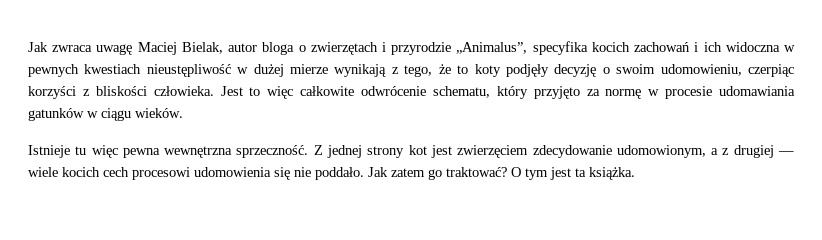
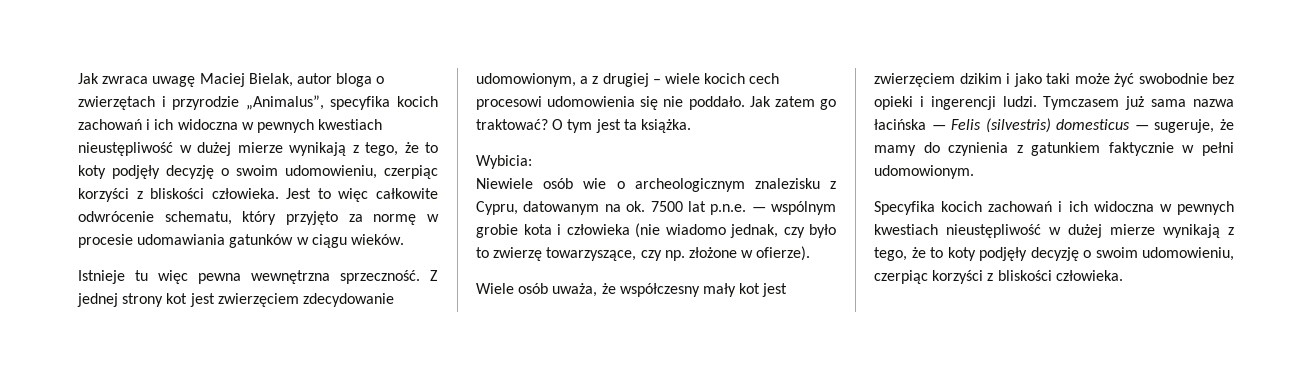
[777,151,794,155] — -> [652,79,661,84] –
(635, 173) none -> [476,155,532,169] [476,178,836,192] [476,201,836,215] [476,223,836,238] [476,246,811,261] [476,283,788,297] [874,73,1234,87] [874,96,1234,110] [874,118,1234,133] [874,142,1234,156] [874,165,974,179] [874,201,1234,215] [874,224,1234,238] [874,247,1234,261] [874,270,1123,284] // Wybicia: // Niewiele osób wie o archeologicznym znalezisku z Cypru, datowanym na ok. 7500 lat p.n.e. — wspólnym grobie kota i człowieka (nie wiadomo jednak, czy było to zwierzę towarzyszące, czy np. złożone w ofierze). // Wiele osób uważa, że współczesny mały kot jest zwierzęciem dzikim i jako taki może żyć swobodnie bez opieki i ingerencji ludzi. Tymczasem już sama nazwa łacińska — Felis (silvestris) domesticus — sugeruje, że mamy do czynienia z gatunkiem faktycznie w pełni udomowionym. // Specyfika kocich zachowań i ich widoczna w pewnych kwestiach nieustępliwość w dużej mierze wynikają z tego, że to koty podjęły decyzję o swoim udomowieniu, czerpiąc korzyści z bliskości człowieka.

